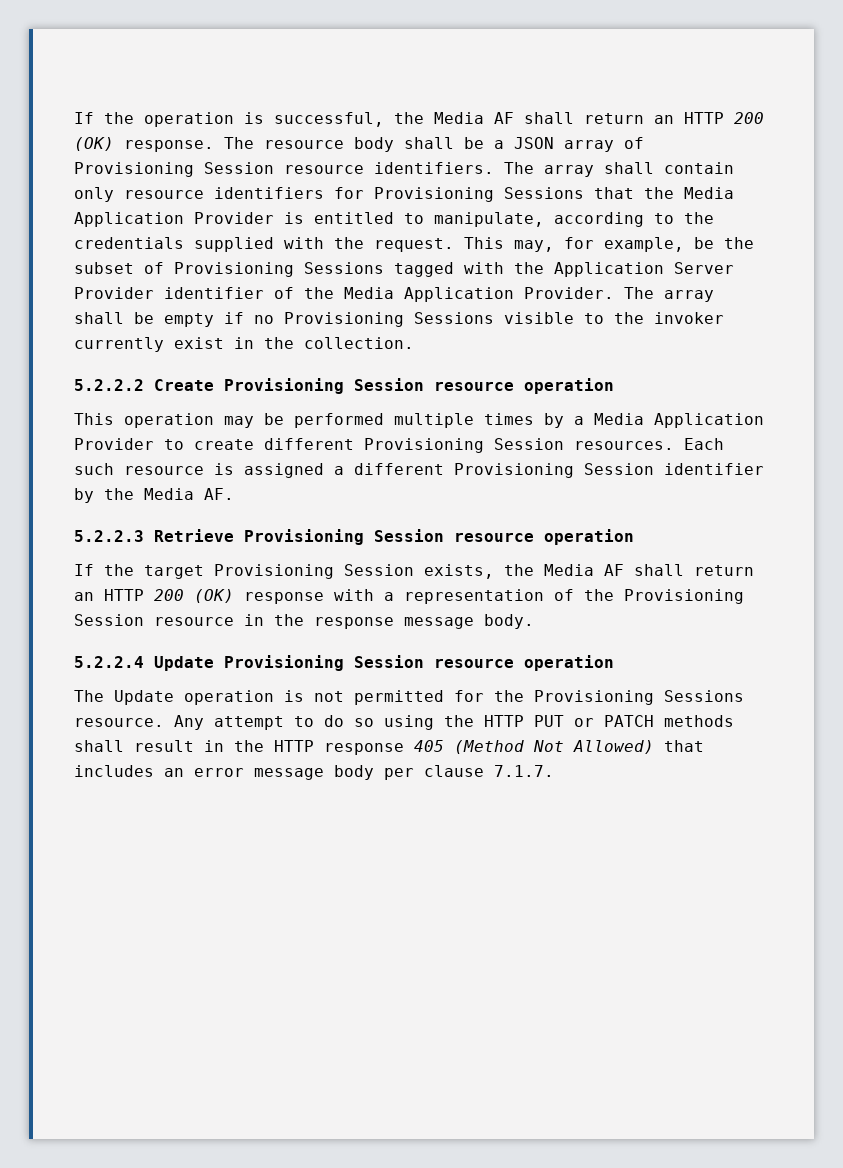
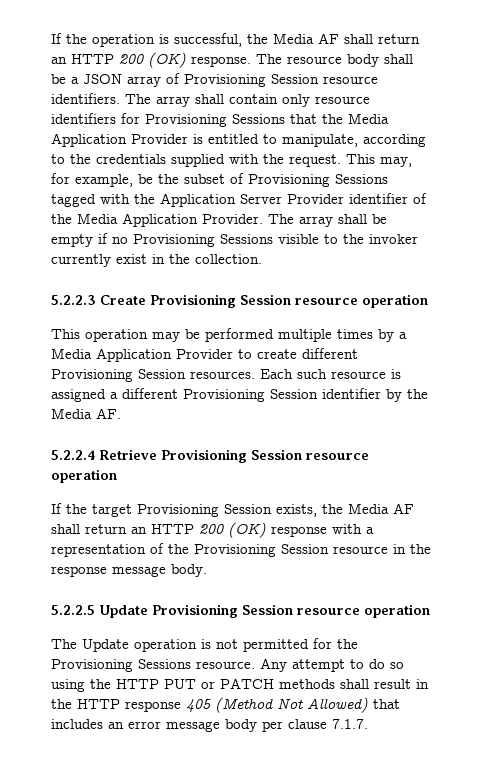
[74,379,144,391] 5.2.2.2 -> [51,295,96,305] 5.2.2.3
[74,530,144,542] 5.2.2.3 -> [51,450,95,460] 5.2.2.4
[74,656,144,668] 5.2.2.4 -> [51,605,95,615] 5.2.2.5

